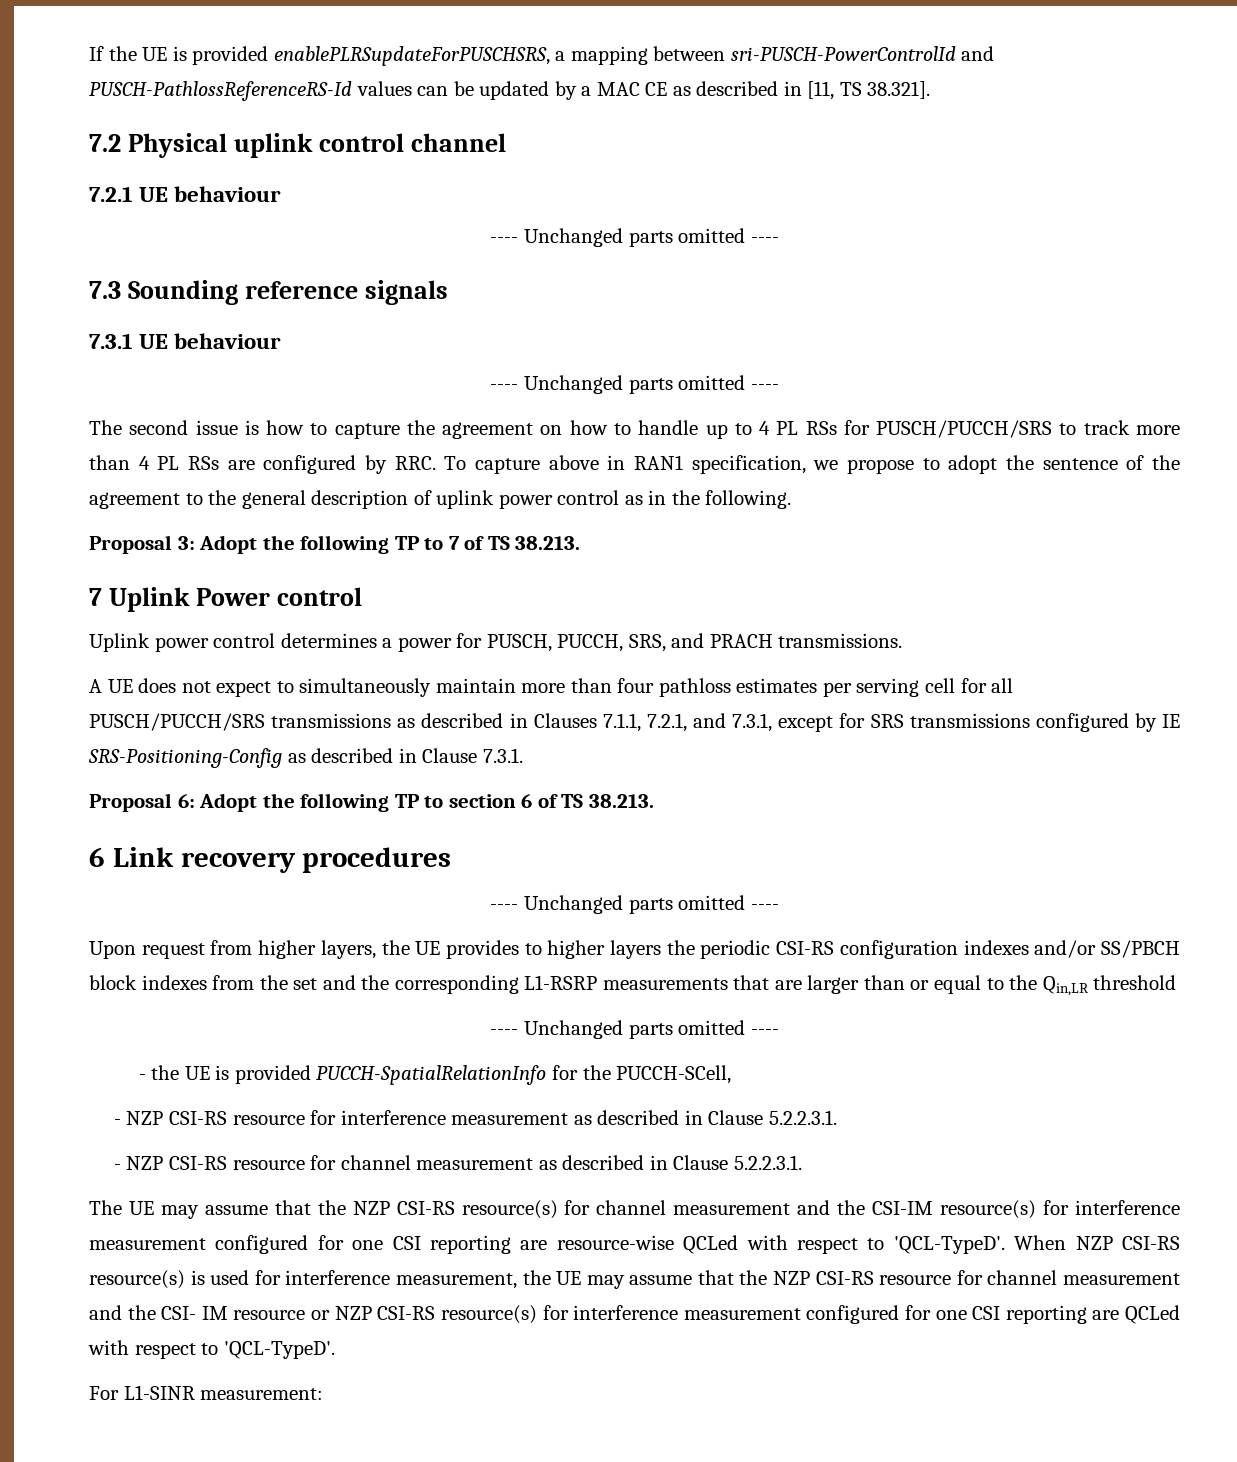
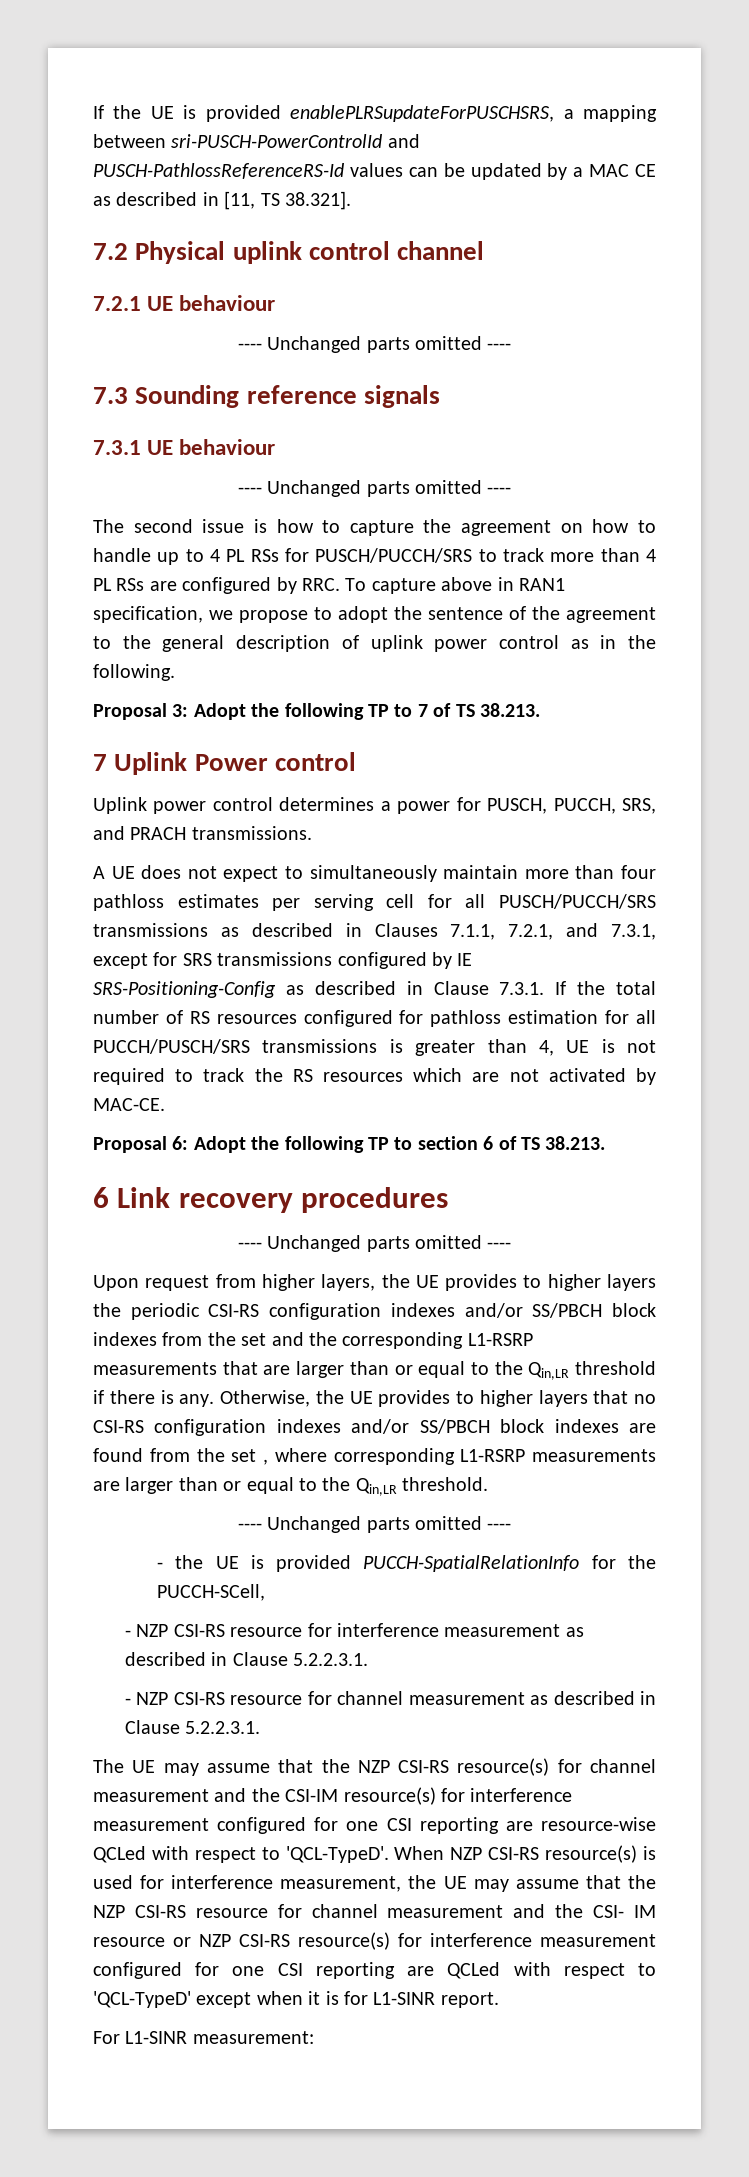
(523, 755) none -> [555,981,656,995] [93,1010,657,1027] [93,1039,656,1056] [93,1068,656,1085] [93,1098,165,1111] If the total number of RS resources configured for pathloss estimation for all PUCCH/PUSCH/SRS transmissions is greater than 4, UE is not required to track the RS resources which are not activated by MAC-CE.
(1177, 982) none -> [93,1390,656,1407] [93,1419,657,1436] [93,1448,656,1465] [93,1477,489,1496] if there is any. Otherwise, the UE provides to higher layers that no CSI-RS configuration indexes and/or SS/PBCH block indexes are found from the set , where corresponding L1-RSRP measurements are larger than or equal to the Qin,LR threshold.
[223,1341,335,1359] 'QCL-TypeD'. -> [93,1991,499,2008] 'QCL-TypeD' except when it is for L1-SINR report.

